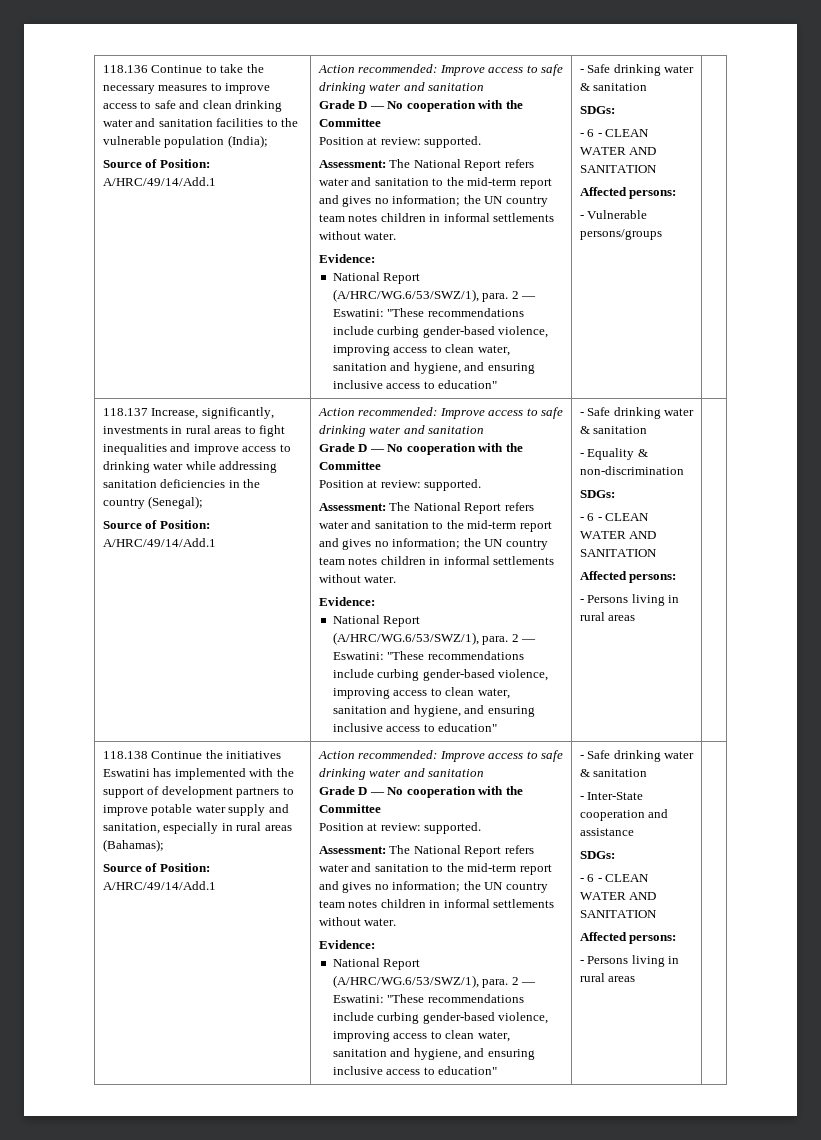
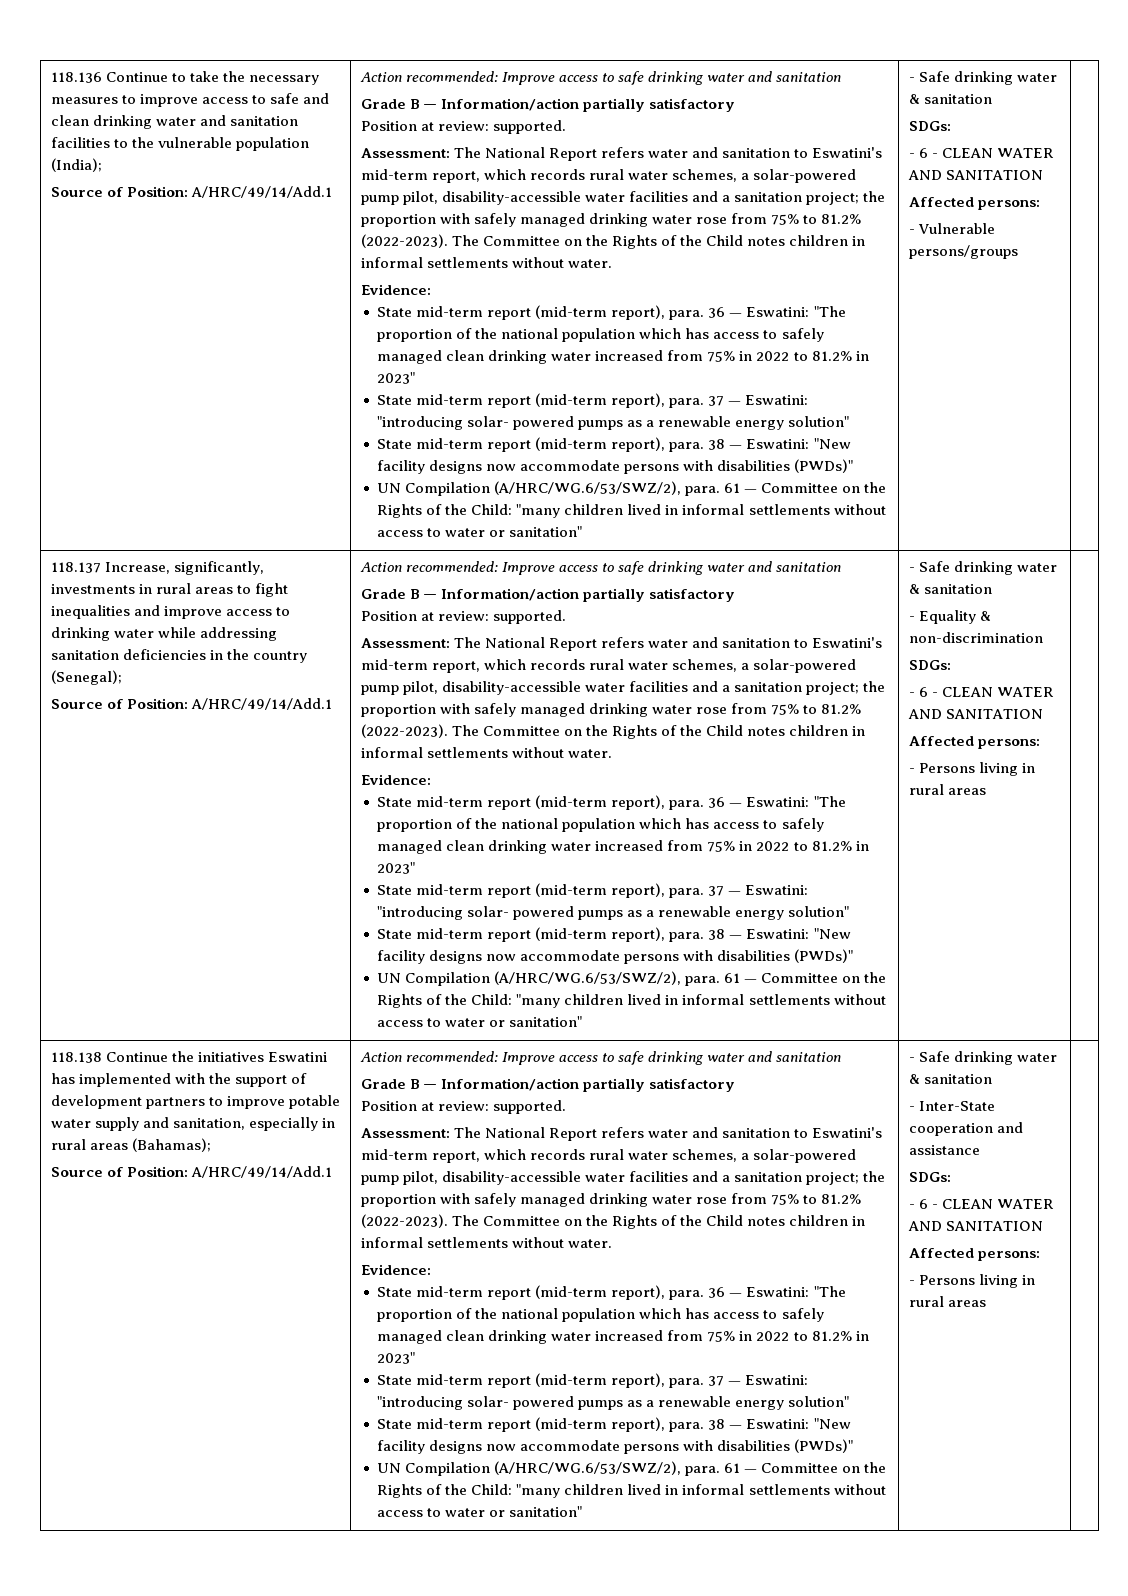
[358,100,523,112] [318,118,381,127] D — No cooperation with the Committee -> [409,98,735,112] B — Information/action partially satisfactory
[446,177,552,189] [318,195,548,207] [318,213,555,222] [318,231,397,240] [318,254,375,263] [332,272,421,284] [332,289,537,302] [332,308,524,317] [332,326,549,338] [332,344,510,356] [332,362,535,374] [332,380,498,389] the mid-term report and gives no information; the UN country team notes children in informal settlements without water. // Evidence: // National Report (A/HRC/WG.6/53/SWZ/1), para. 2 — Eswatini: "These recommendations include curbing gender-based violence, improving access to clean water, sanitation and hygiene, and ensuring inclusive access to education" -> [812,147,883,158] [360,169,856,183] [360,191,886,205] [360,213,862,227] [360,234,866,249] [360,257,612,268] [360,284,431,295] [377,305,846,320] [377,328,824,342] [377,350,869,364] [377,372,416,384] [377,393,809,408] [377,416,850,430] [377,437,851,452] [377,459,854,474] [377,481,887,496] [377,504,886,518] [377,526,583,537] Eswatini's mid-term report, which records rural water schemes, a solar-powered pump pilot, disability-accessible water facilities and a sanitation project; the proportion with safely managed drinking water rose from 75% to 81.2% (2022-2023). The Committee on the Rights of the Child notes children in informal settlements without water. // Evidence: // State mid-term report (mid-term report), para. 36 — Eswatini: "The proportion of the national population which has access to safely managed clean drinking water increased from 75% in 2022 to 81.2% in 2023" // State mid-term report (mid-term report), para. 37 — Eswatini: "introducing solar- powered pumps as a renewable energy solution" // State mid-term report (mid-term report), para. 38 — Eswatini: "New facility designs now accommodate persons with disabilities (PWDs)" // UN Compilation (A/HRC/WG.6/53/SWZ/2), para. 61 — Committee on the Rights of the Child: "many children lived in informal settlements without access to water or sanitation"
[358,443,523,455] [318,461,381,470] D — No cooperation with the Committee -> [409,588,735,602] B — Information/action partially satisfactory
[446,520,552,532] [318,538,548,550] [318,556,555,565] [318,574,397,583] [318,597,375,606] [332,615,421,627] [332,632,537,645] [332,651,524,660] [332,669,549,681] [332,687,510,699] [332,705,535,717] [332,723,498,732] the mid-term report and gives no information; the UN country team notes children in informal settlements without water. // Evidence: // National Report (A/HRC/WG.6/53/SWZ/1), para. 2 — Eswatini: "These recommendations include curbing gender-based violence, improving access to clean water, sanitation and hygiene, and ensuring inclusive access to education" -> [812,637,883,648] [360,659,856,673] [360,681,886,695] [360,703,862,717] [360,724,866,739] [360,747,612,758] [360,774,431,785] [377,795,846,810] [377,818,824,832] [377,840,869,854] [377,862,416,874] [377,883,809,898] [377,906,850,920] [377,927,851,942] [377,949,854,964] [377,971,887,986] [377,994,886,1008] [377,1016,583,1027] Eswatini's mid-term report, which records rural water schemes, a solar-powered pump pilot, disability-accessible water facilities and a sanitation project; the proportion with safely managed drinking water rose from 75% to 81.2% (2022-2023). The Committee on the Rights of the Child notes children in informal settlements without water. // Evidence: // State mid-term report (mid-term report), para. 36 — Eswatini: "The proportion of the national population which has access to safely managed clean drinking water increased from 75% in 2022 to 81.2% in 2023" // State mid-term report (mid-term report), para. 37 — Eswatini: "introducing solar- powered pumps as a renewable energy solution" // State mid-term report (mid-term report), para. 38 — Eswatini: "New facility designs now accommodate persons with disabilities (PWDs)" // UN Compilation (A/HRC/WG.6/53/SWZ/2), para. 61 — Committee on the Rights of the Child: "many children lived in informal settlements without access to water or sanitation"
[358,786,523,798] [318,804,381,813] D — No cooperation with the Committee -> [409,1078,735,1092] B — Information/action partially satisfactory
[446,863,552,875] [318,881,548,893] [318,899,555,908] [318,917,397,926] [318,940,375,949] [332,958,421,970] [332,975,537,988] [332,994,524,1003] [332,1012,549,1024] [332,1030,510,1042] [332,1048,535,1060] [332,1066,498,1075] the mid-term report and gives no information; the UN country team notes children in informal settlements without water. // Evidence: // National Report (A/HRC/WG.6/53/SWZ/1), para. 2 — Eswatini: "These recommendations include curbing gender-based violence, improving access to clean water, sanitation and hygiene, and ensuring inclusive access to education" -> [812,1127,883,1138] [360,1149,856,1163] [360,1171,886,1185] [360,1193,862,1207] [360,1214,866,1229] [360,1237,612,1248] [360,1264,431,1275] [377,1285,846,1300] [377,1308,824,1322] [377,1330,869,1344] [377,1352,416,1364] [377,1373,809,1388] [377,1396,850,1410] [377,1417,851,1432] [377,1439,854,1454] [377,1461,887,1476] [377,1484,886,1498] [377,1506,583,1517] Eswatini's mid-term report, which records rural water schemes, a solar-powered pump pilot, disability-accessible water facilities and a sanitation project; the proportion with safely managed drinking water rose from 75% to 81.2% (2022-2023). The Committee on the Rights of the Child notes children in informal settlements without water. // Evidence: // State mid-term report (mid-term report), para. 36 — Eswatini: "The proportion of the national population which has access to safely managed clean drinking water increased from 75% in 2022 to 81.2% in 2023" // State mid-term report (mid-term report), para. 37 — Eswatini: "introducing solar- powered pumps as a renewable energy solution" // State mid-term report (mid-term report), para. 38 — Eswatini: "New facility designs now accommodate persons with disabilities (PWDs)" // UN Compilation (A/HRC/WG.6/53/SWZ/2), para. 61 — Committee on the Rights of the Child: "many children lived in informal settlements without access to water or sanitation"

